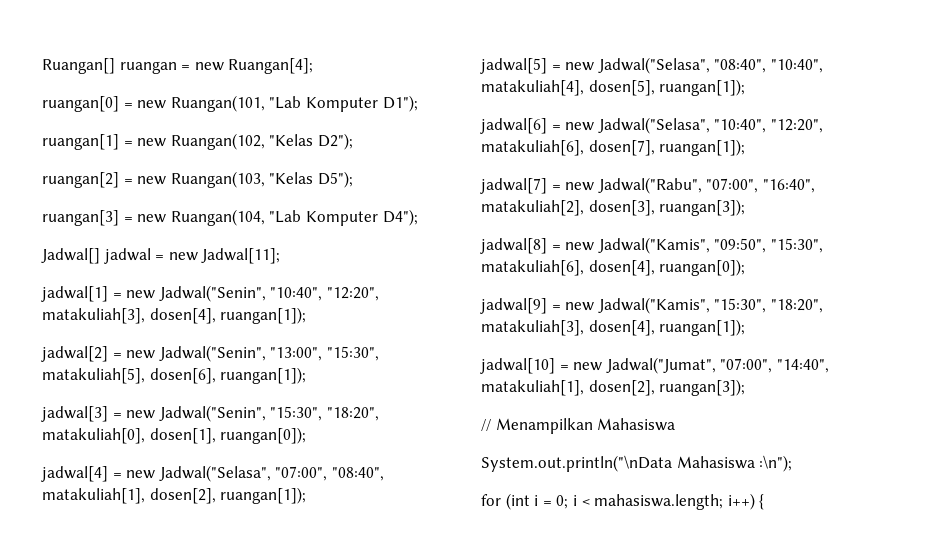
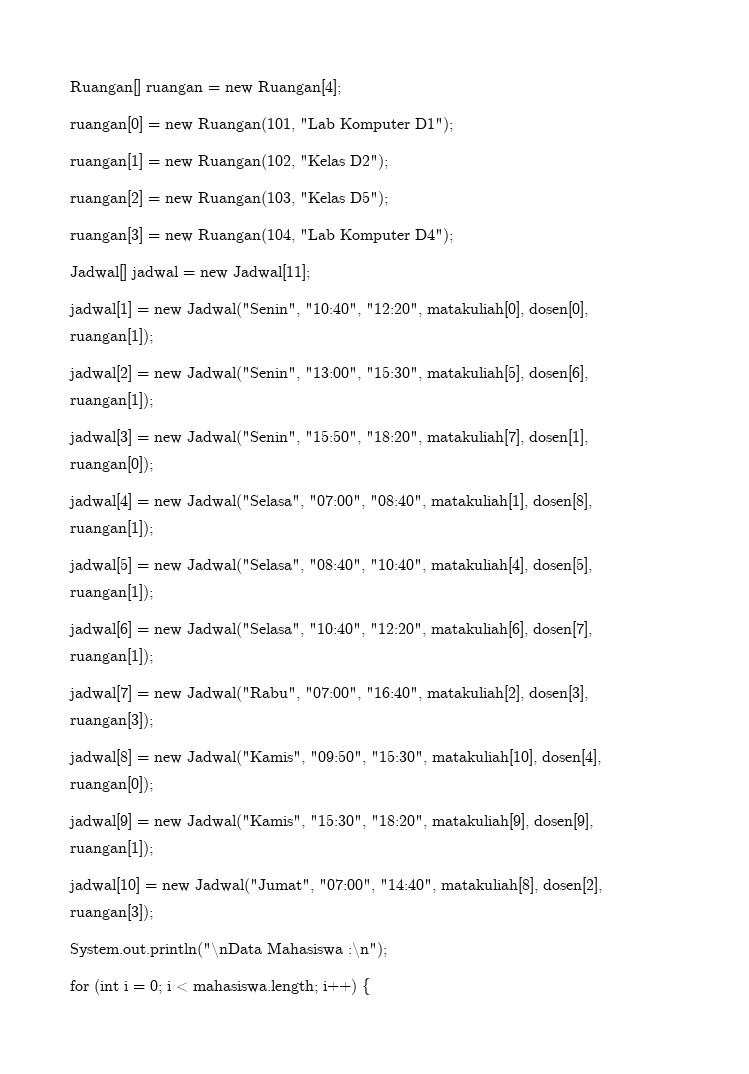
[42,308,216,324] matakuliah[3], dosen[4], -> [427,301,588,318] matakuliah[0], dosen[0],
[270,406,379,421] [42,428,145,444] "15:30", "18:20", matakuliah[0], -> [305,429,524,446] "15:50", "18:20", matakuliah[7],
[149,488,216,504] dosen[2], -> [533,493,592,510] dosen[8],
[481,260,584,276] matakuliah[6], -> [432,749,537,766] matakuliah[10],
[481,320,655,336] matakuliah[3], dosen[4], -> [432,813,593,830] matakuliah[9], dosen[9],
[481,380,584,396] matakuliah[1], -> [441,877,538,894] matakuliah[8],
[481,418,676,434] // // Menampilkan Mahasiswa -> (153, 912) none

